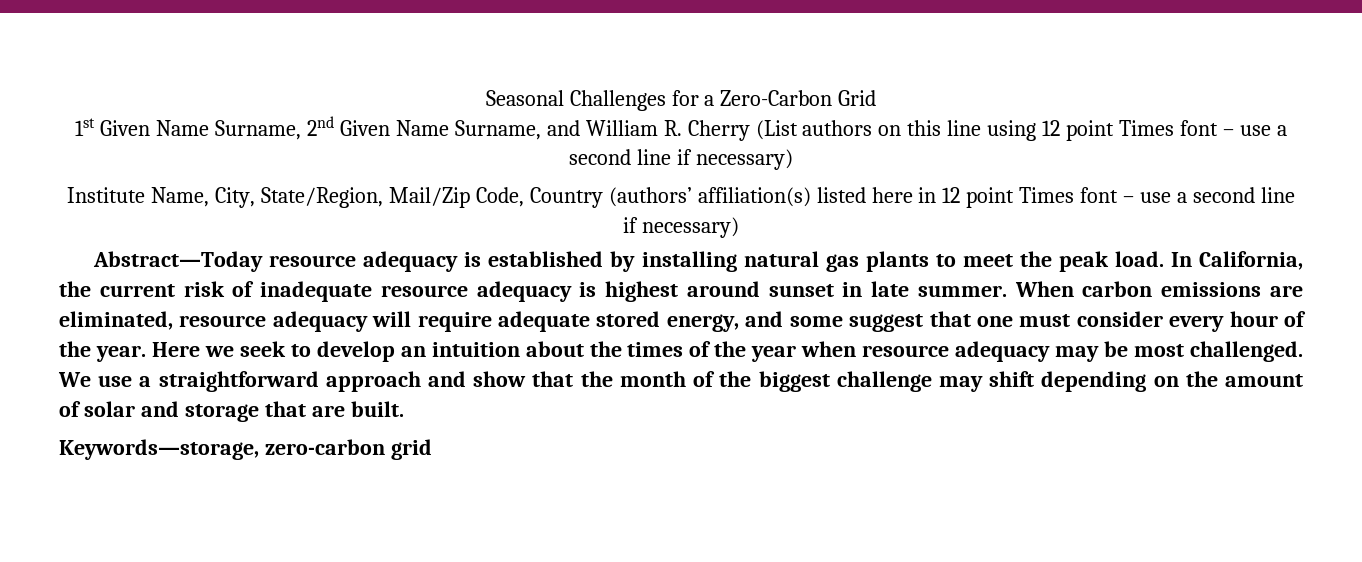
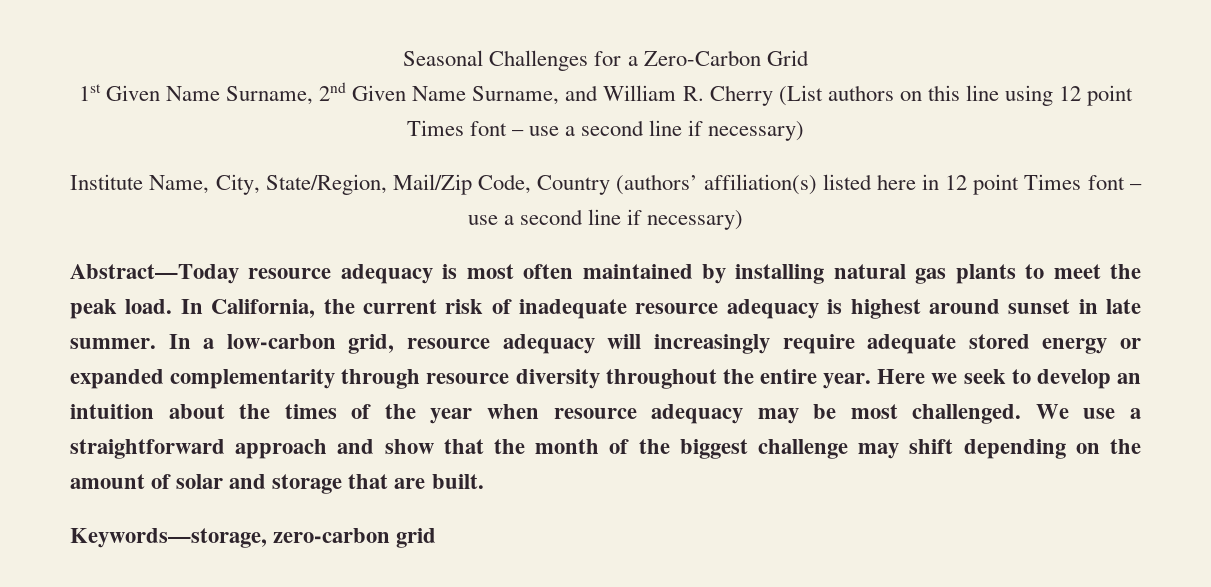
[488,251,604,267] established -> [466,264,693,279] most often maintained
[1014,281,1303,297] [59,311,173,330] When carbon emissions are eliminated, -> [168,334,395,354] In a low-carbon grid,
(412, 319) none -> [653,334,770,354] increasingly
[666,311,1306,332] [59,341,91,357] energy, and some suggest that one must consider every hour of the -> [1042,338,1142,354] [70,369,817,389] energy or expanded complementarity through resource diversity throughout the entire

